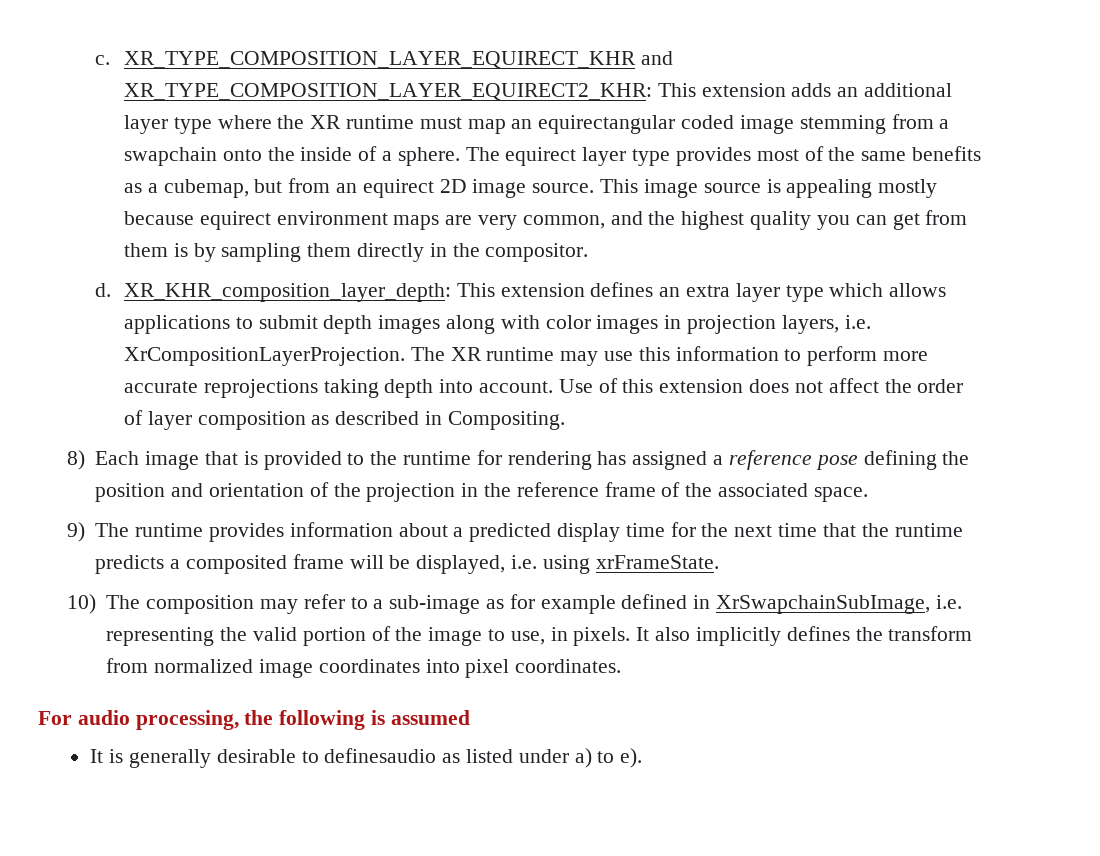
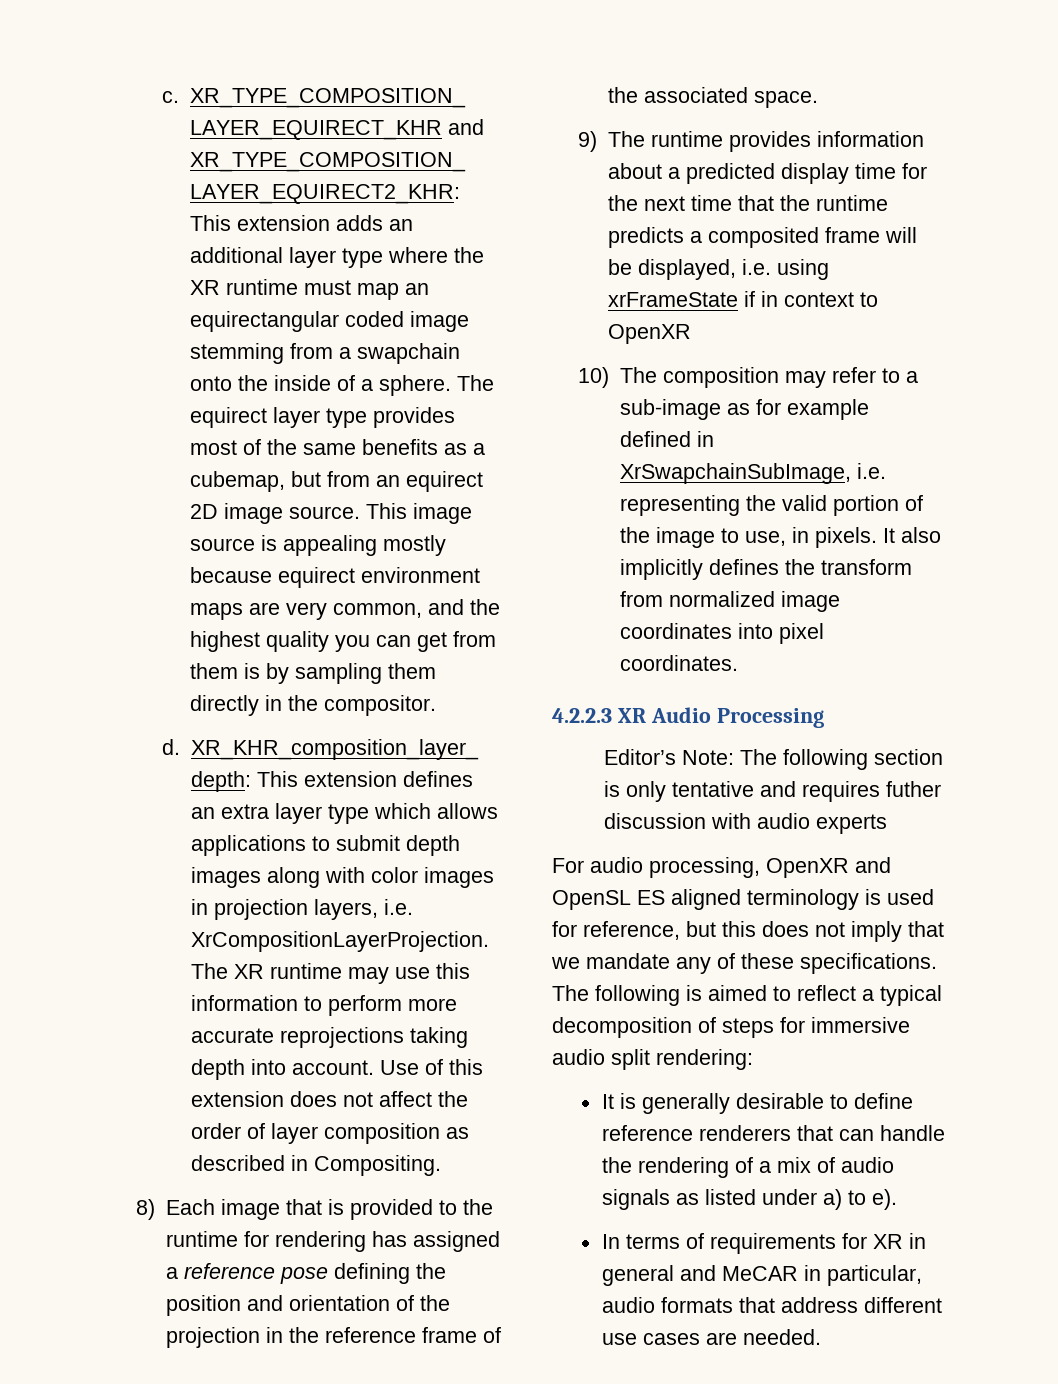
[595,555,719,569] xrFrameState. -> [607,291,878,307] [607,324,691,344] xrFrameState if in context to OpenXR
[38,710,470,730] For audio processing, the following is assumed -> [552,707,824,728] [604,749,944,770] [604,781,942,802] [604,813,888,834] [552,857,891,878] [552,889,934,910] [552,921,944,942] [551,953,937,974] [552,985,942,1006] [552,1017,910,1038] [552,1049,753,1070] 4.2.2.3 XR Audio Processing // Editor’s Note: The following section is only tentative and requires futher discussion with audio experts // For audio processing, OpenXR and OpenSL ES aligned terminology is used for reference, but this does not imply that we mandate any of these specifications. The following is aimed to reflect a typical decomposition of steps for immersive audio split rendering:
[324,748,437,763] definesaudio -> [853,1093,913,1109] [601,1125,945,1141] [601,1157,894,1178] [601,1189,670,1210] define reference renderers that can handle the rendering of a mix of audio signals
(643, 758) none -> [601,1233,926,1254] [601,1265,922,1286] [601,1297,942,1313] [601,1329,821,1345] // In terms of requirements for XR in general and MeCAR in particular, audio formats that address different use cases are needed.

